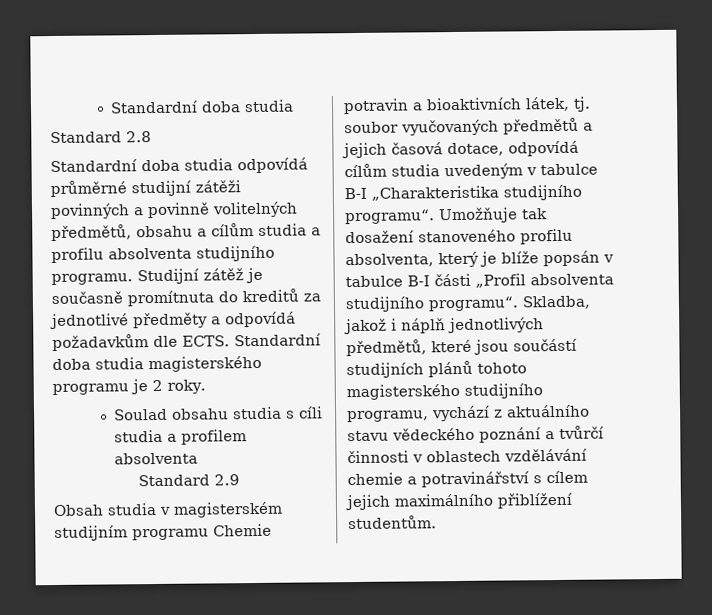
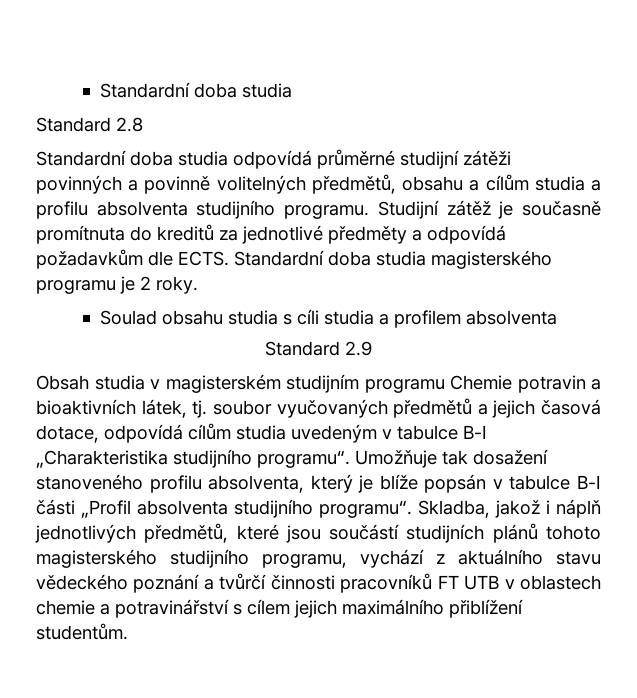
(409, 457) none -> [340,573,500,593] pracovníků FT UTB
[504,448,587,462] vzdělávání -> (602, 582) none

